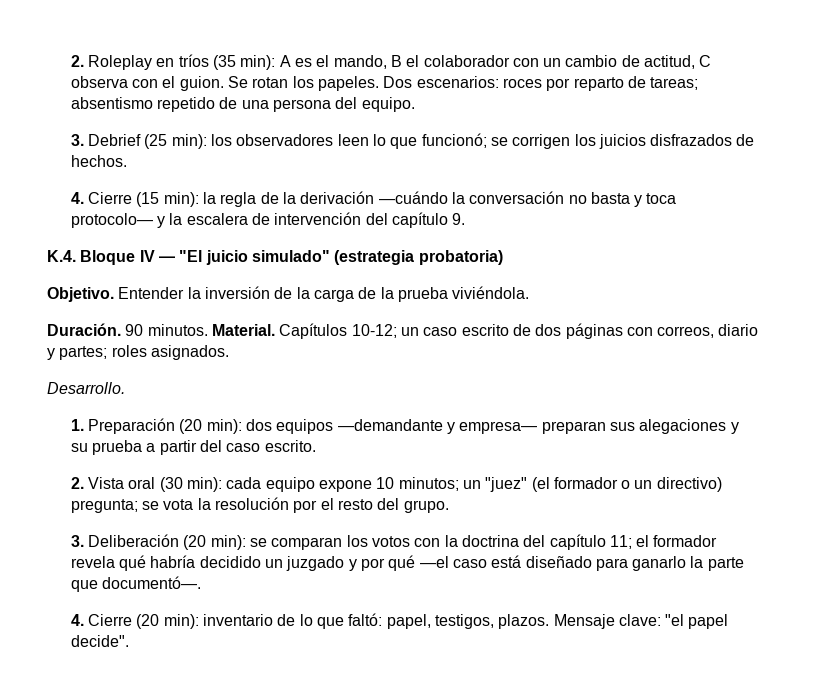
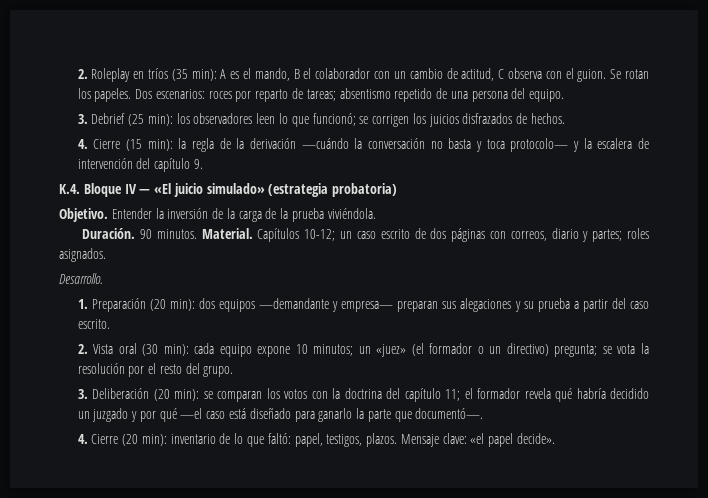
[179,250,330,265] "El juicio simulado" -> [154,183,265,197] «El juicio simulado»
[485,477,528,492] "juez" -> [376,344,407,357] «juez»
[665,614,729,629] [70,635,129,647] "el papel decide". -> [470,433,556,447] «el papel decide».

